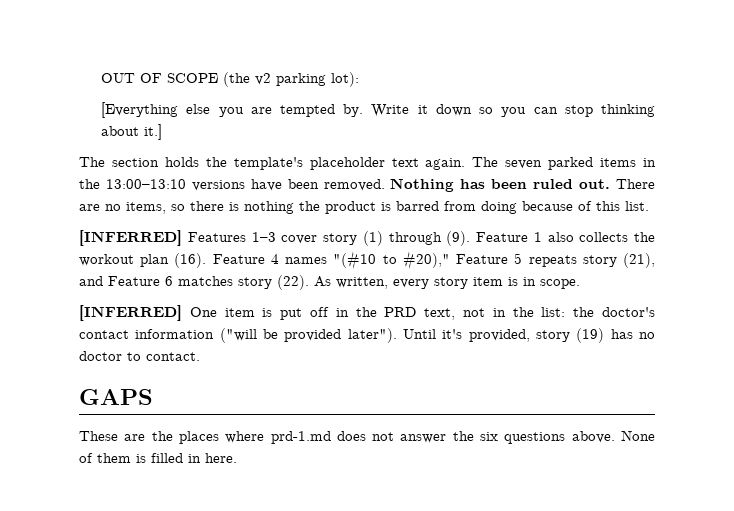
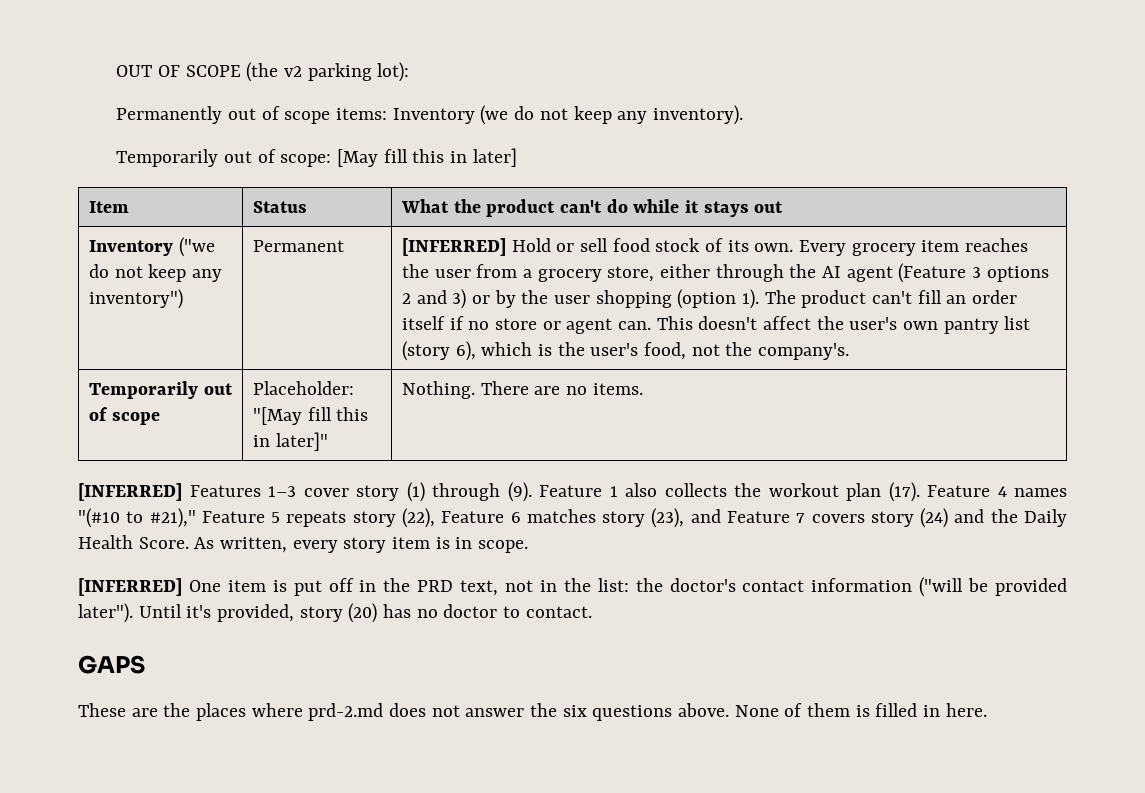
[101,102,655,118] [101,124,163,140] [79,157,656,170] [79,178,656,192] [79,201,649,214] [Everything else you are tempted by. Write it down so you can stop thinking about it.] // The section holds the template's placeholder text again. The seven parked items in the 13:00–13:10 versions have been removed. Nothing has been ruled out. There are no items, so there is nothing the product is barred from doing because of this list. -> [116,105,743,125] [116,148,517,167] [89,201,130,213] [253,201,308,213] [401,199,784,217] [89,237,215,257] [89,264,223,282] [89,289,184,309] [253,240,345,252] [402,238,1029,256] [402,263,1049,283] [402,289,1018,309] [402,316,1031,334] [402,341,850,361] [89,381,233,399] [89,407,160,425] [253,381,355,395] [253,407,369,425] [253,432,328,451] [402,381,643,399] Permanently out of scope items: Inventory (we do not keep any inventory). // Temporarily out of scope: [May fill this in later] // Item | Status | What the product can't do while it stays out // Inventory ("we do not keep any inventory") | Permanent | [INFERRED] Hold or sell food stock of its own. Every grocery item reaches the user from a grocery store, either through the AI agent (Feature 3 options 2 and 3) or by the user shopping (option 1). The product can't fill an order itself if no store or agent can. This doesn't affect the user's own pantry list (story 6), which is the user's food, not the company's. // Temporarily out of scope | Placeholder: "[May fill this in later]" | Nothing. There are no items.
[174,253,207,268] (16). -> [888,482,920,502] (17).
[402,251,450,270] #20)," -> [149,508,196,528] #21),"
[623,253,655,268] [79,276,103,286] (21), and -> [401,508,435,528] (22),
[277,275,309,290] (22). -> [651,508,1068,528] [78,535,189,549] (23), and Feature 7 covers story (24) and the Daily Health Score.
[576,328,605,343] (19) -> [348,603,378,623] (20)
[270,431,331,444] prd-1.md -> [308,703,384,721] prd-2.md

